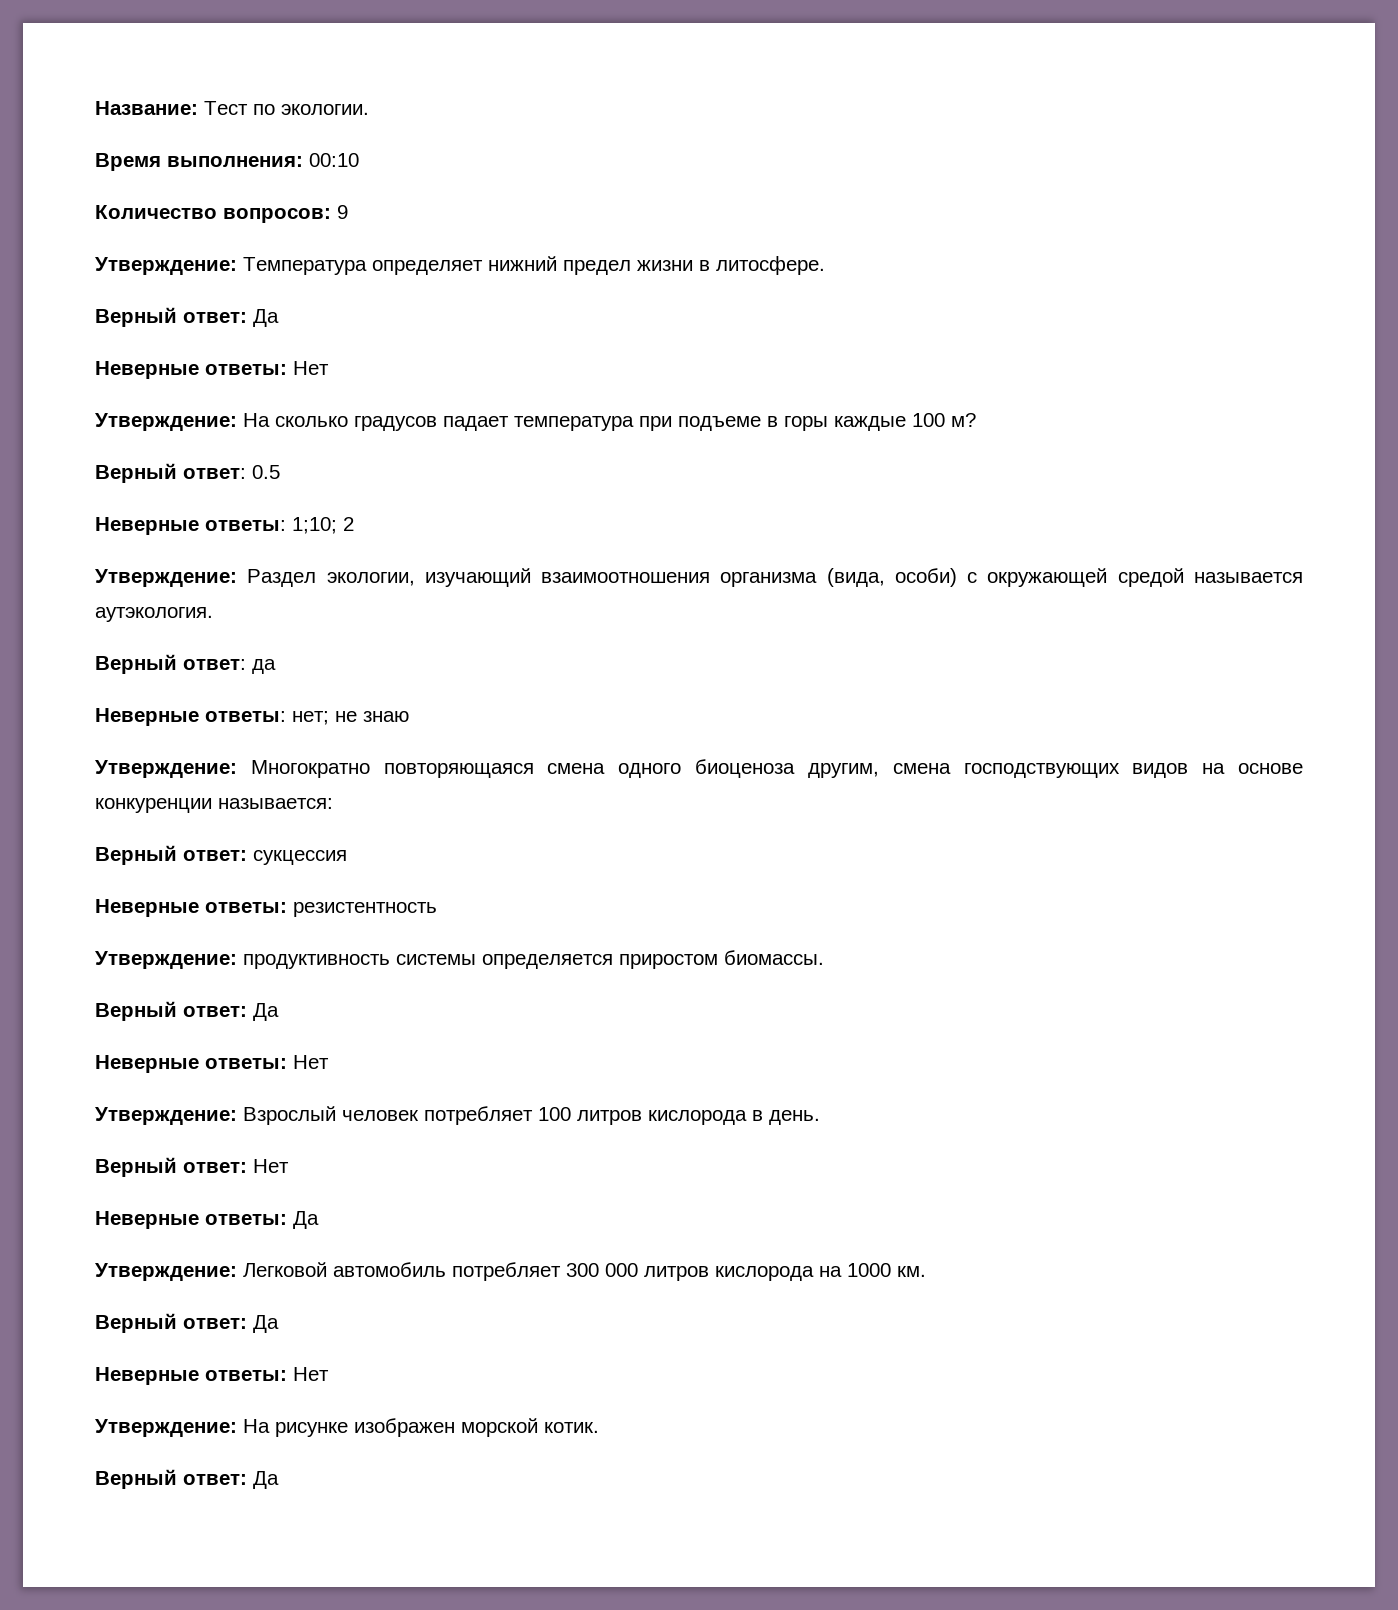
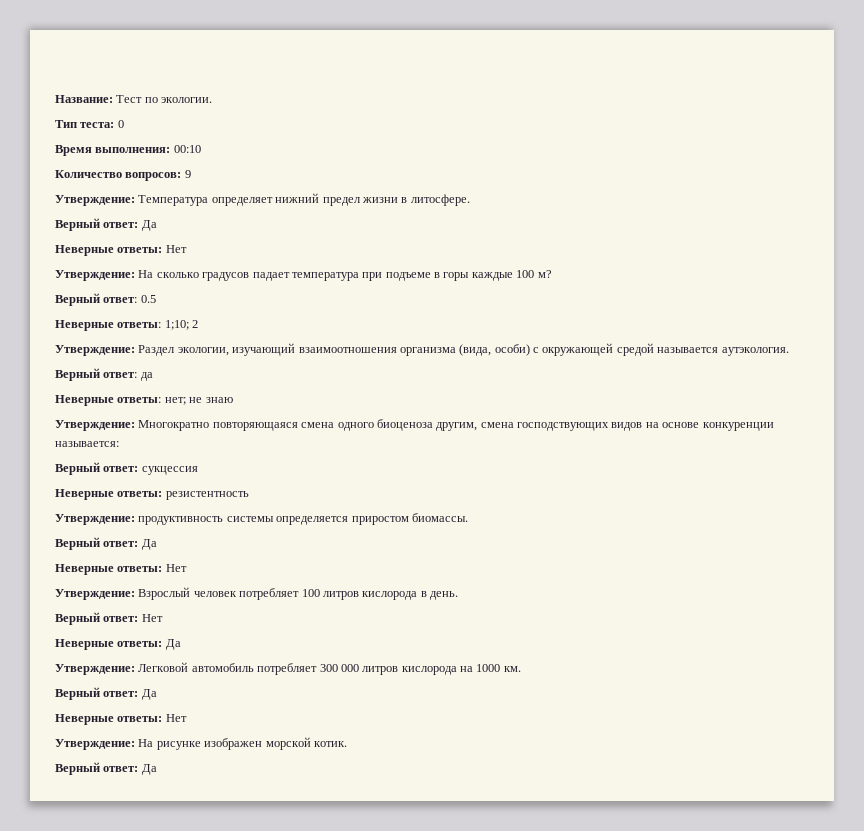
(369, 109) none -> [55,120,124,128] // Тип теста: 0

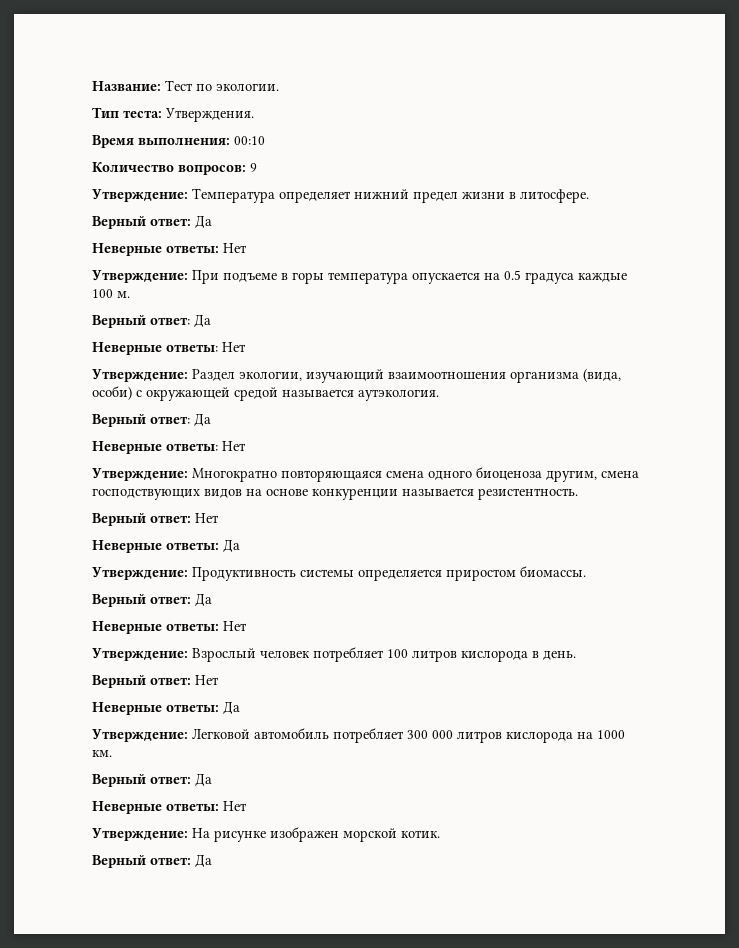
[117,120,124,128] 0 -> [165,108,254,122] Утверждения.
[138,270,470,281] На сколько градусов падает температура при подъеме в горы -> [192,270,574,284] При подъеме в горы температура опускается на 0.5 градуса
[537,270,552,278] [55,293,156,306] [55,320,199,331] м? // Верный ответ: 0.5 // Неверные ответы: 1;10; 2 -> [117,291,130,298] [92,314,211,328] [92,342,246,355] м. // Верный ответ: Да // Неверные ответы: Нет
[140,372,153,381] [55,395,233,406] да // Неверные ответы: нет; не знаю -> [194,413,211,427] [92,441,246,454] Да // Неверные ответы: Нет
[55,441,119,447] [55,462,198,475] [55,489,249,500] [55,514,224,525] называется: // Верный ответ: сукцессия // Неверные ответы: резистентность // Утверждение: продуктивность -> [402,488,578,500] [92,512,219,526] [92,539,240,553] [92,567,296,581] называется резистентность. // Верный ответ: Нет // Неверные ответы: Да // Утверждение: Продуктивность

